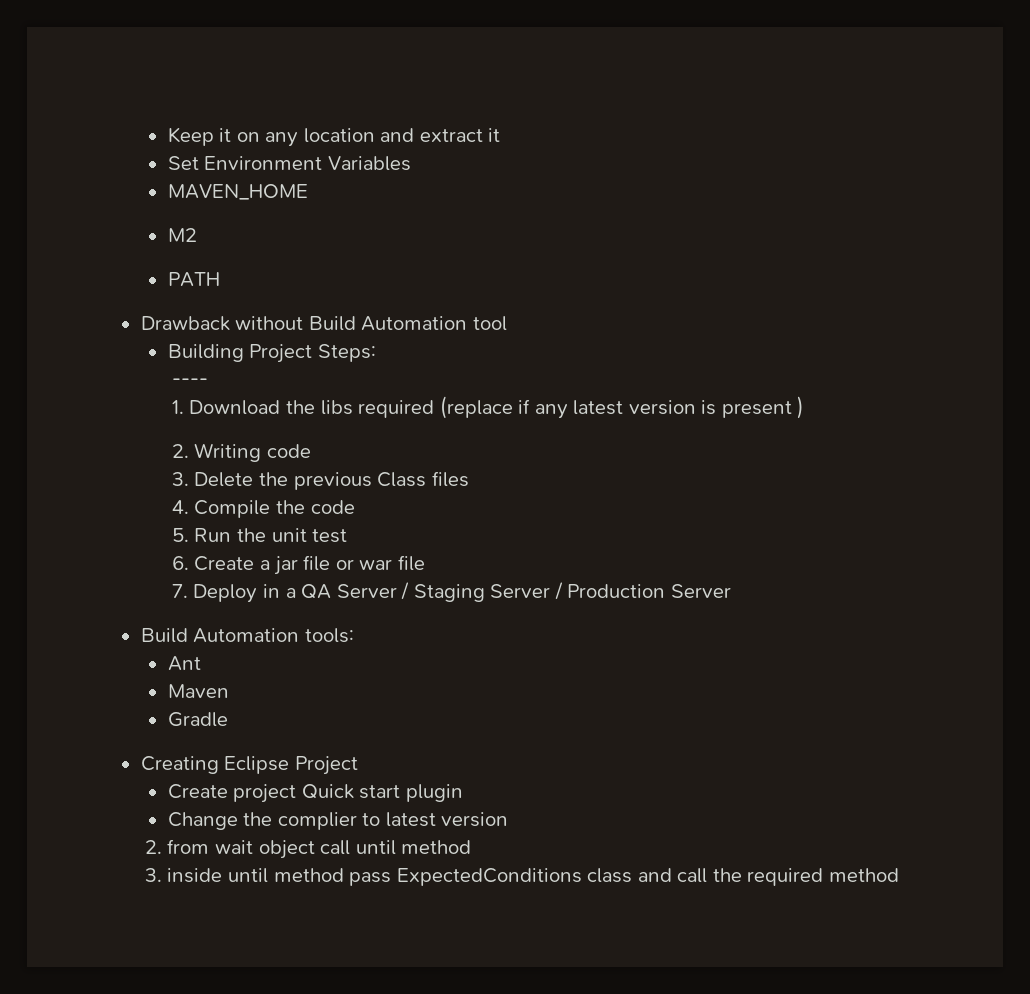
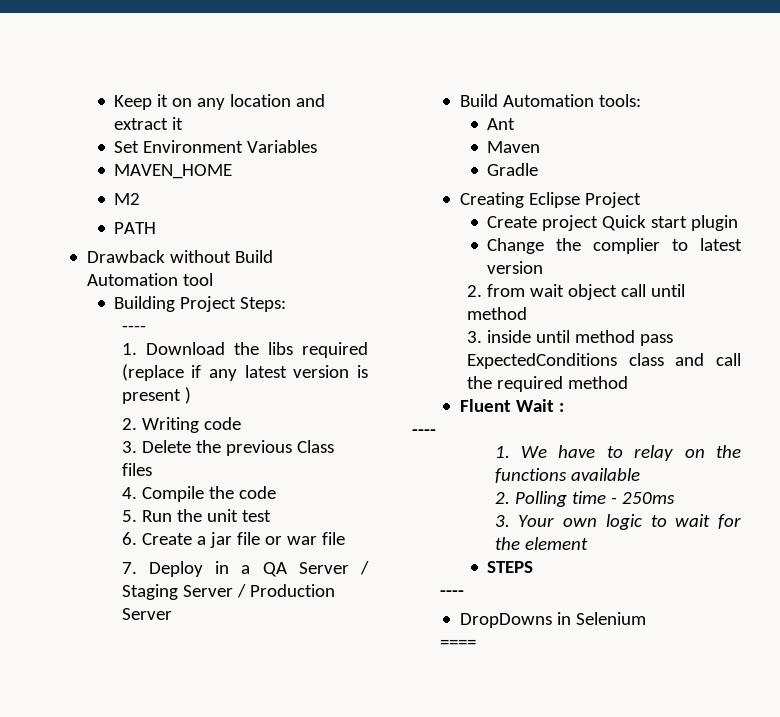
(899, 875) none -> [459,399,564,412] [412,429,436,435] [494,445,741,461] [494,468,640,483] [494,491,675,507] [494,514,741,530] [494,537,588,550] [487,561,534,573] [439,590,464,596] [459,612,646,628] [439,639,476,648] // Fluent Wait : // ---- // 1. We have to relay on the functions available // 2. Polling time - 250ms // 3. Your own logic to wait for the element // STEPS // ---- // DropDowns in Selenium // ====

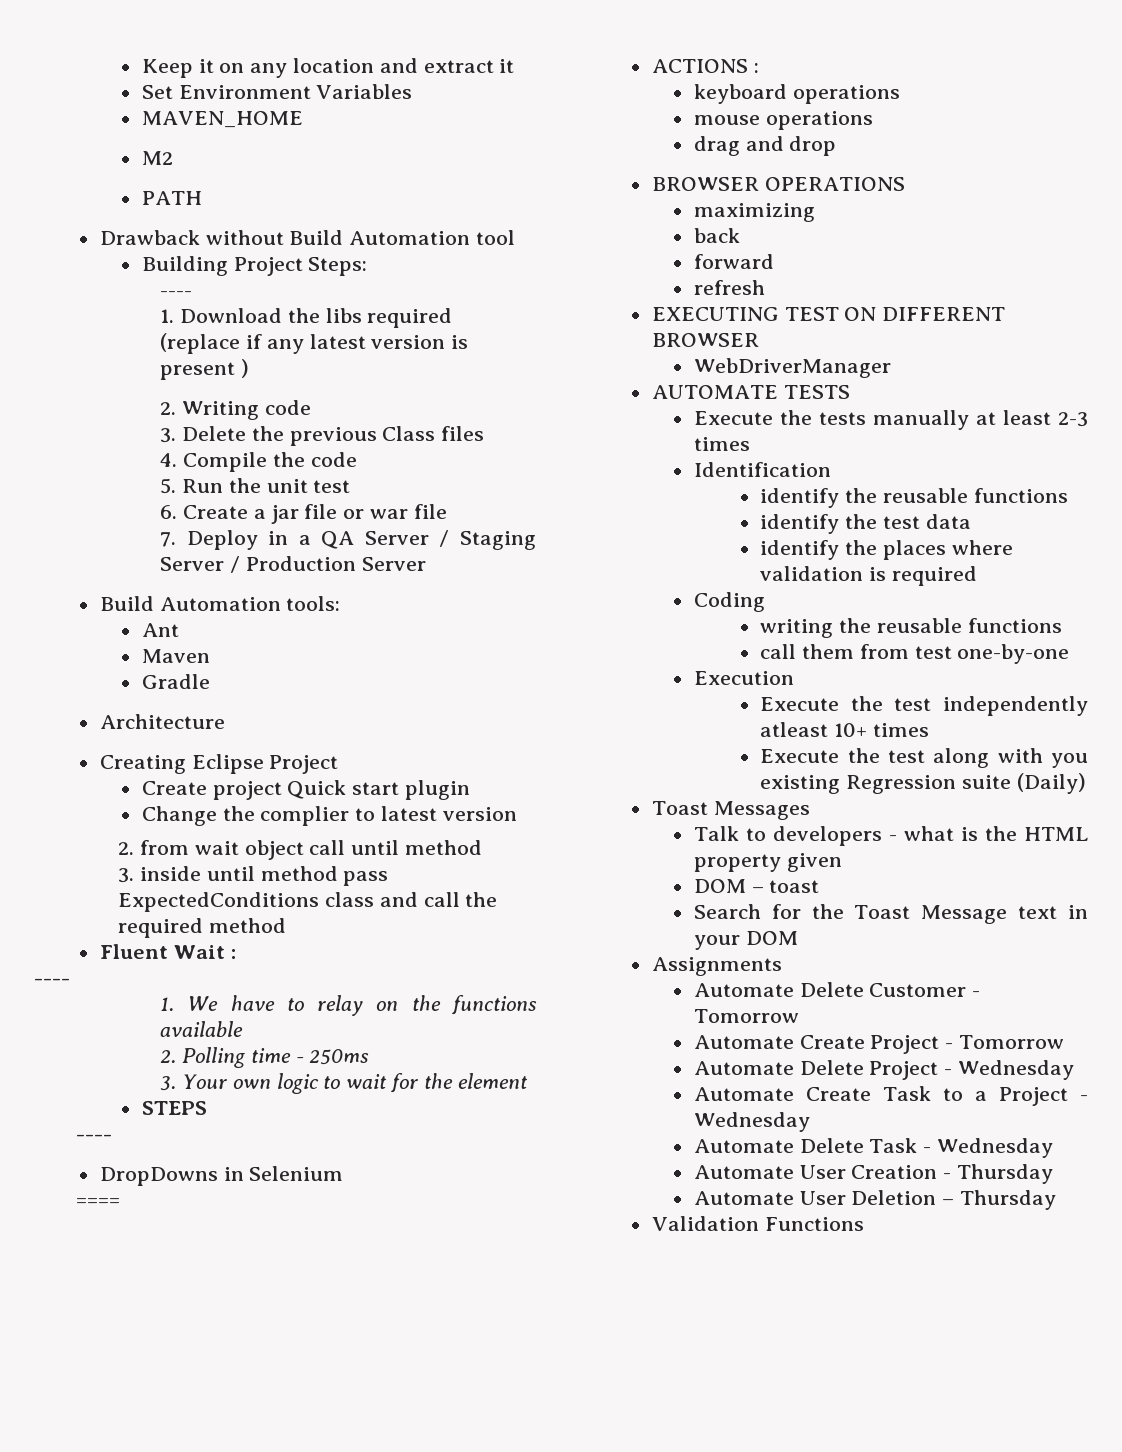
(539, 169) none -> [99,714,225,729] // Architecture
(476, 643) none -> [651,59,759,73] [693,84,900,104] [693,111,873,130] [693,136,837,156] [651,177,905,191] [693,203,815,222] [693,228,740,243] [693,254,774,269] [693,280,765,295] [651,307,1006,321] [651,333,759,347] [693,358,891,378] [651,385,850,399] [693,410,1088,430] [693,437,750,451] [693,462,831,477] [760,488,1068,508] [760,514,971,534] [760,540,1013,560] [760,566,977,586] [693,592,765,612] [760,618,1062,638] [760,644,1070,664] [693,671,794,685] [760,696,1088,716] [760,722,929,737] [760,748,1088,768] [760,773,1086,794] [651,801,810,820] [693,826,1088,846] [693,853,842,872] [693,879,820,893] [693,904,1088,924] [693,931,798,950] [651,957,782,976] [693,982,981,997] [693,1009,799,1023] [693,1035,1064,1054] [693,1060,1074,1080] [693,1086,1088,1106] [693,1112,810,1132] [693,1138,1053,1158] [693,1164,1053,1184] [693,1190,1056,1210] [651,1216,864,1231] // ACTIONS : // keyboard operations // mouse operations // drag and drop // BROWSER OPERATIONS // maximizing // back // forward // refresh // EXECUTING TEST ON DIFFERENT BROWSER // WebDriverManager // AUTOMATE TESTS // Execute the tests manually at least 2-3 times // Identification // identify the reusable functions // identify the test data // identify the places where validation is required // Coding // writing the reusable functions // call them from test one-by-one // Execution // Execute the test independently atleast 10+ times // Execute the test along with you existing Regression suite (Daily) // Toast Messages // Talk to developers - what is the HTML property given // DOM – toast // Search for the Toast Message text in your DOM // Assignments // Automate Delete Customer - Tomorrow // Automate Create Project - Tomorrow // Automate Delete Project - Wednesday // Automate Create Task to a Project - Wednesday // Automate Delete Task - Wednesday // Automate User Creation - Thursday // Automate User Deletion – Thursday // Validation Functions

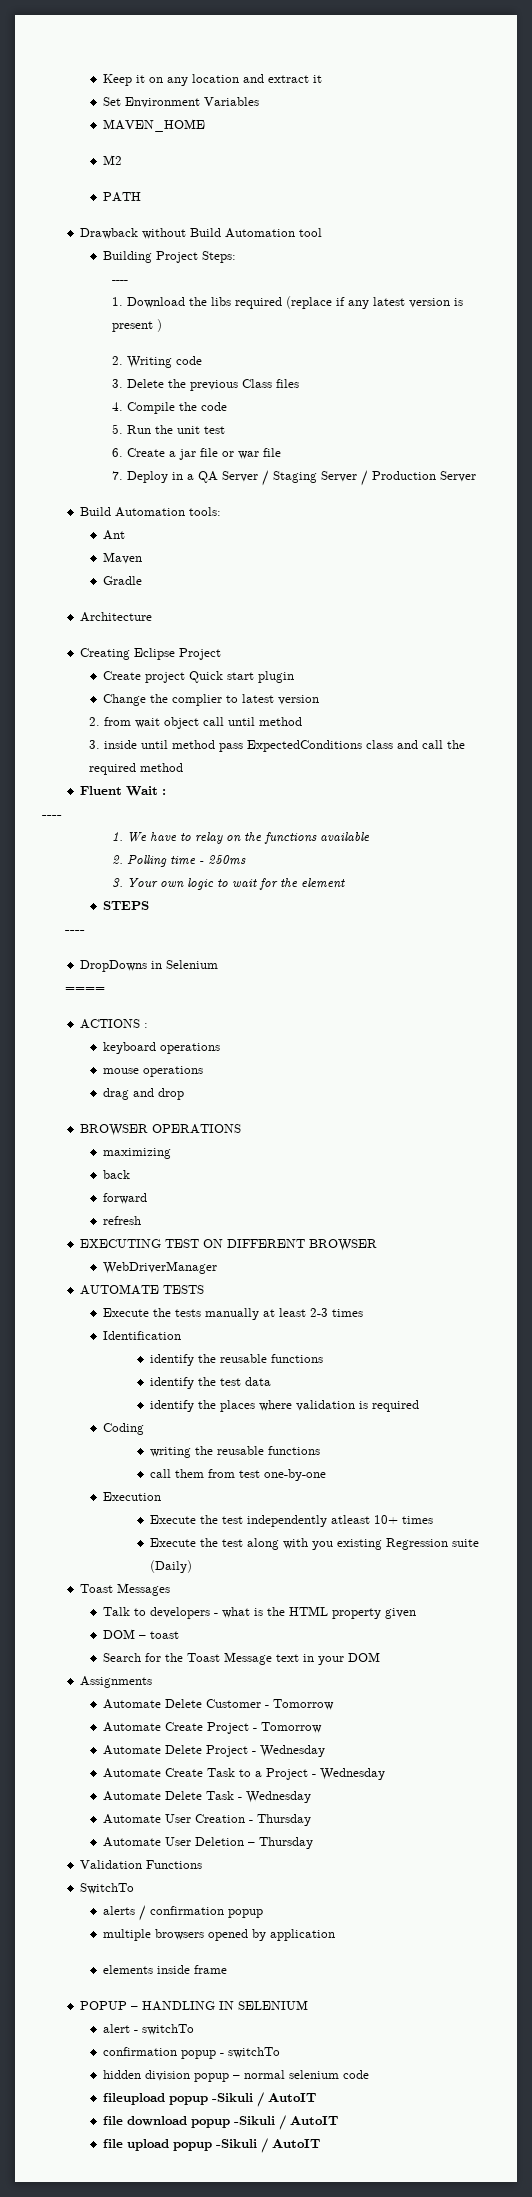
(864, 1224) none -> [79,1883,134,1894] [103,1905,264,1921] [103,1929,336,1941] [103,1965,228,1974] [79,2000,308,2011] [103,2024,195,2035] [103,2047,281,2059] [103,2070,370,2082] [103,2092,317,2107] [103,2115,339,2130] [103,2138,321,2153] // SwitchTo // alerts / confirmation popup // multiple browsers opened by application // elements inside frame // POPUP – HANDLING IN SELENIUM // alert - switchTo // confirmation popup - switchTo // hidden division popup – normal selenium code // fileupload popup -Sikuli / AutoIT // file download popup -Sikuli / AutoIT // file upload popup -Sikuli / AutoIT

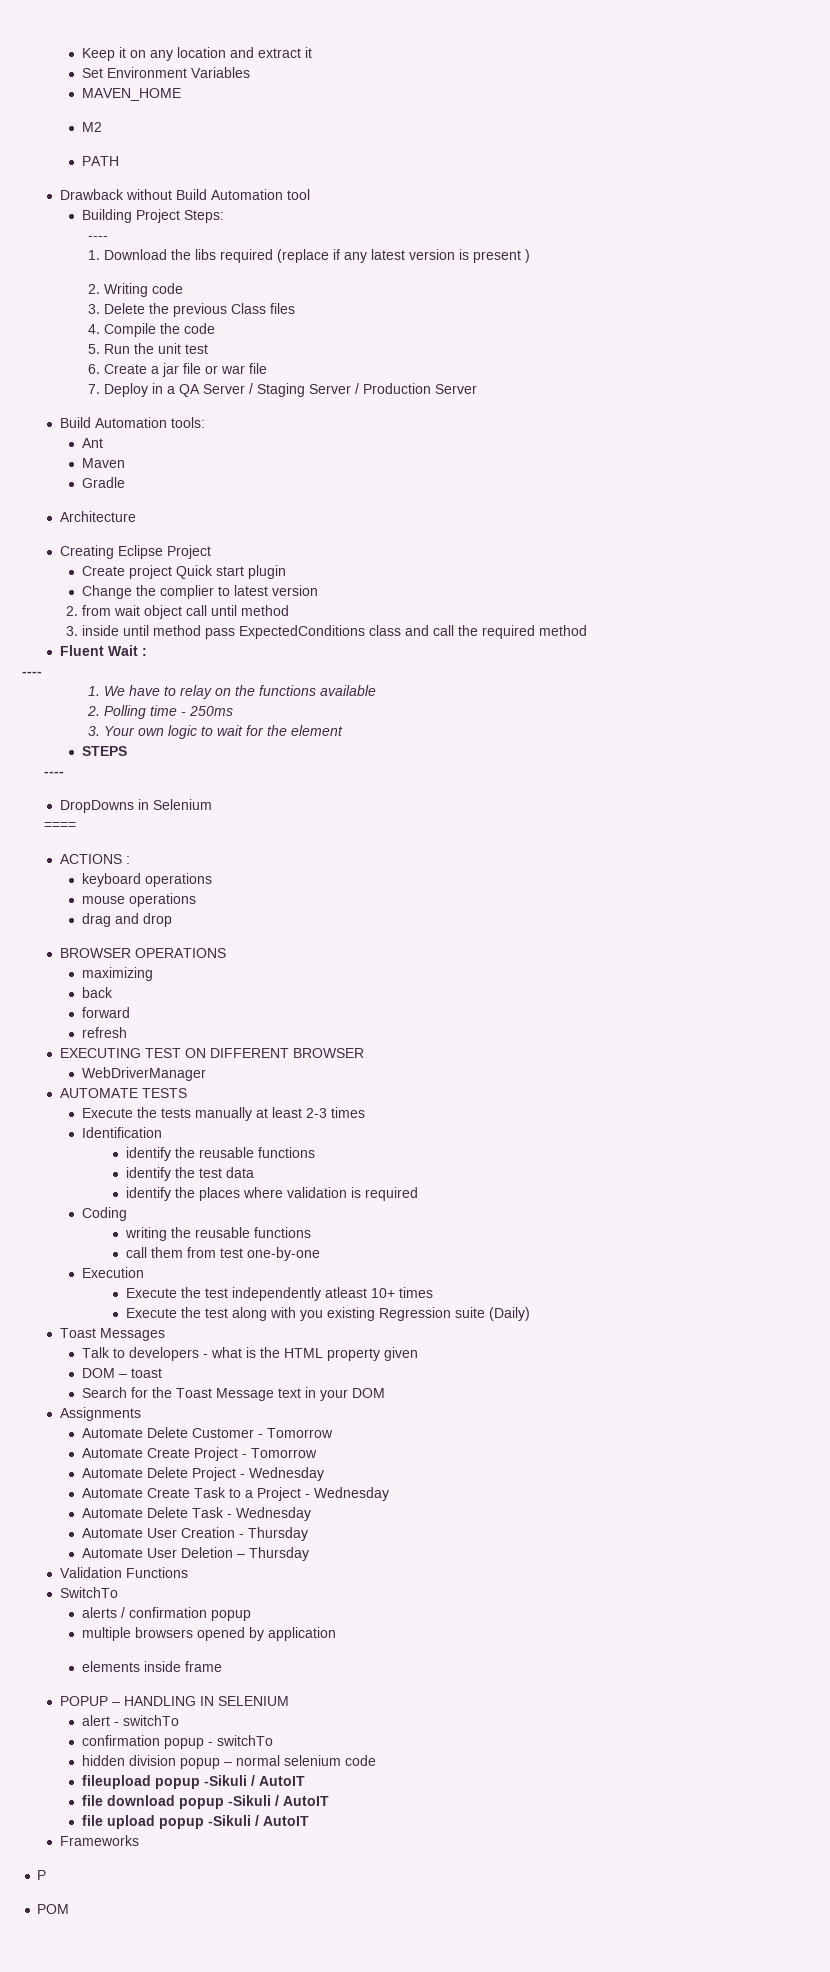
(321, 2143) none -> [59,1835,139,1846] [37,1870,47,1880] [37,1904,70,1914] // Frameworks // P // POM

